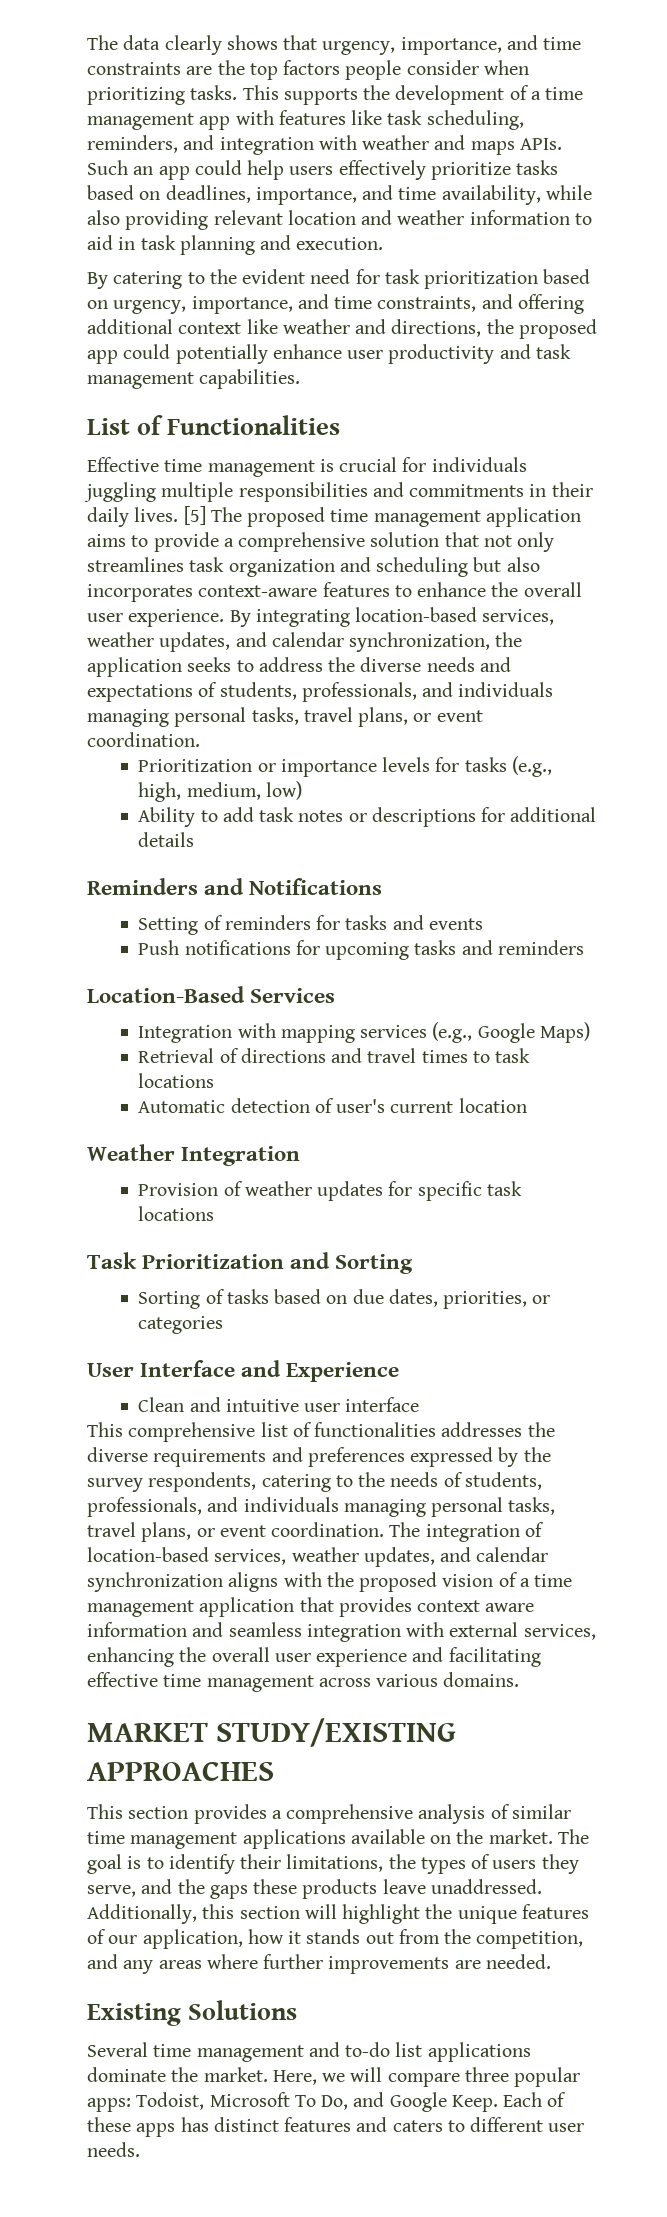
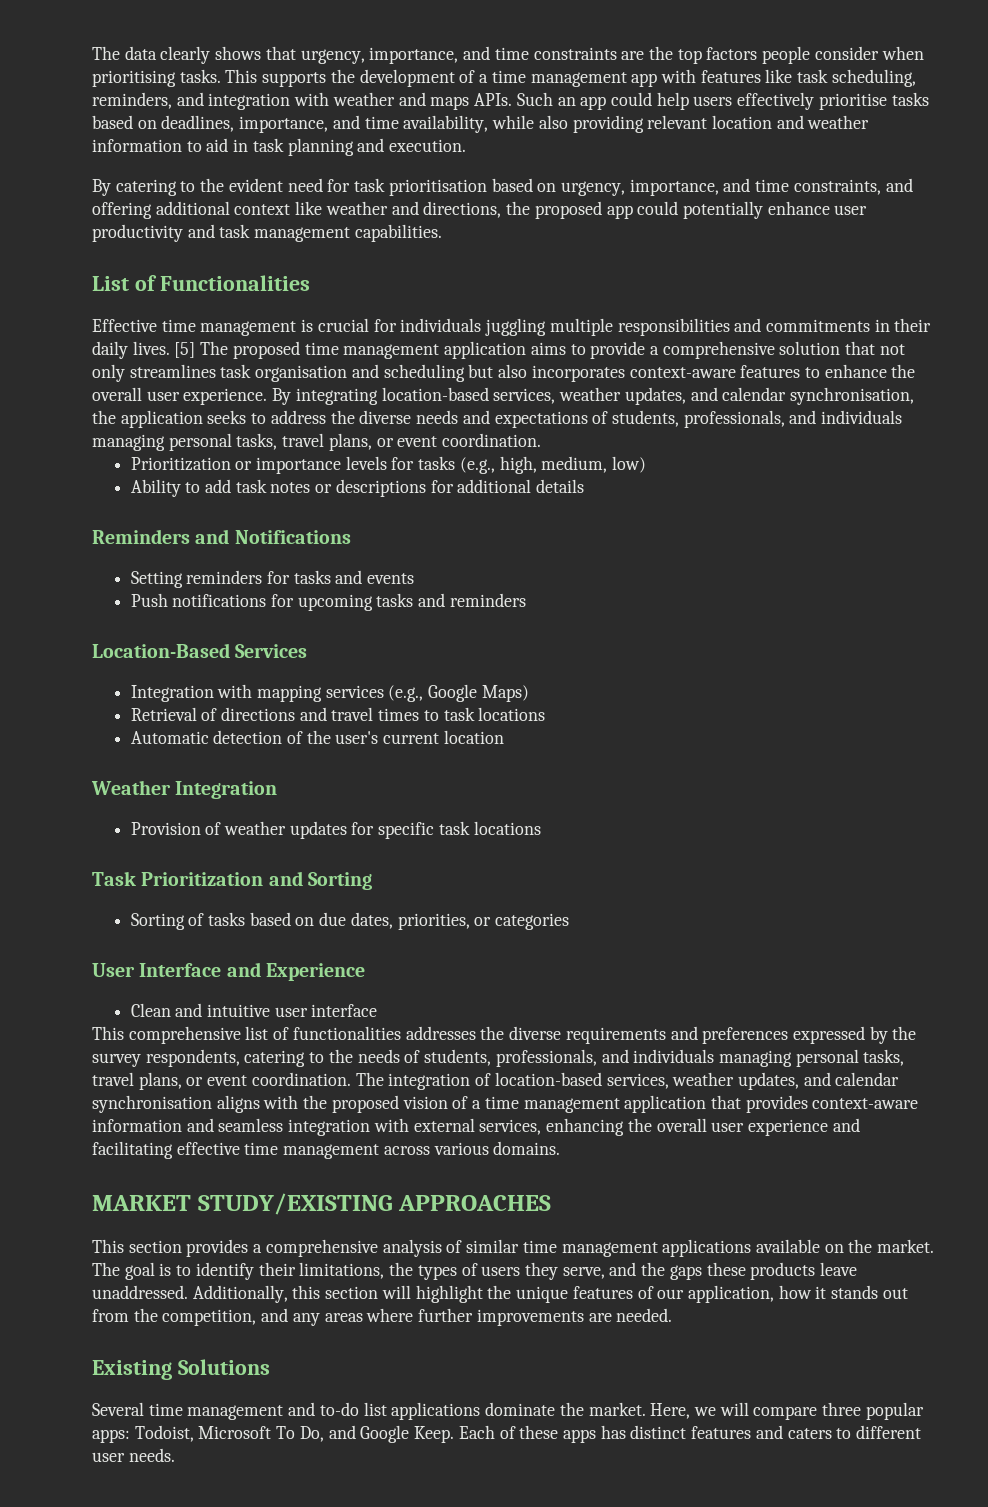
[87,87,185,105] prioritizing -> [92,70,176,87] prioritising
[430,162,511,180] prioritize -> [818,93,887,110] prioritise
[424,271,539,289] prioritization -> [388,179,487,196] prioritisation
[228,559,335,577] organization -> [255,365,348,382] organisation
[349,632,491,652] synchronization, -> [789,387,914,405] synchronisation,
[203,915,223,930] of -> (183, 579) none
(334, 1105) none -> [306,730,331,744] the
[87,1572,223,1592] synchronization -> [92,1095,212,1113] synchronisation
[417,1600,535,1612] context aware -> [812,1098,919,1109] context-aware

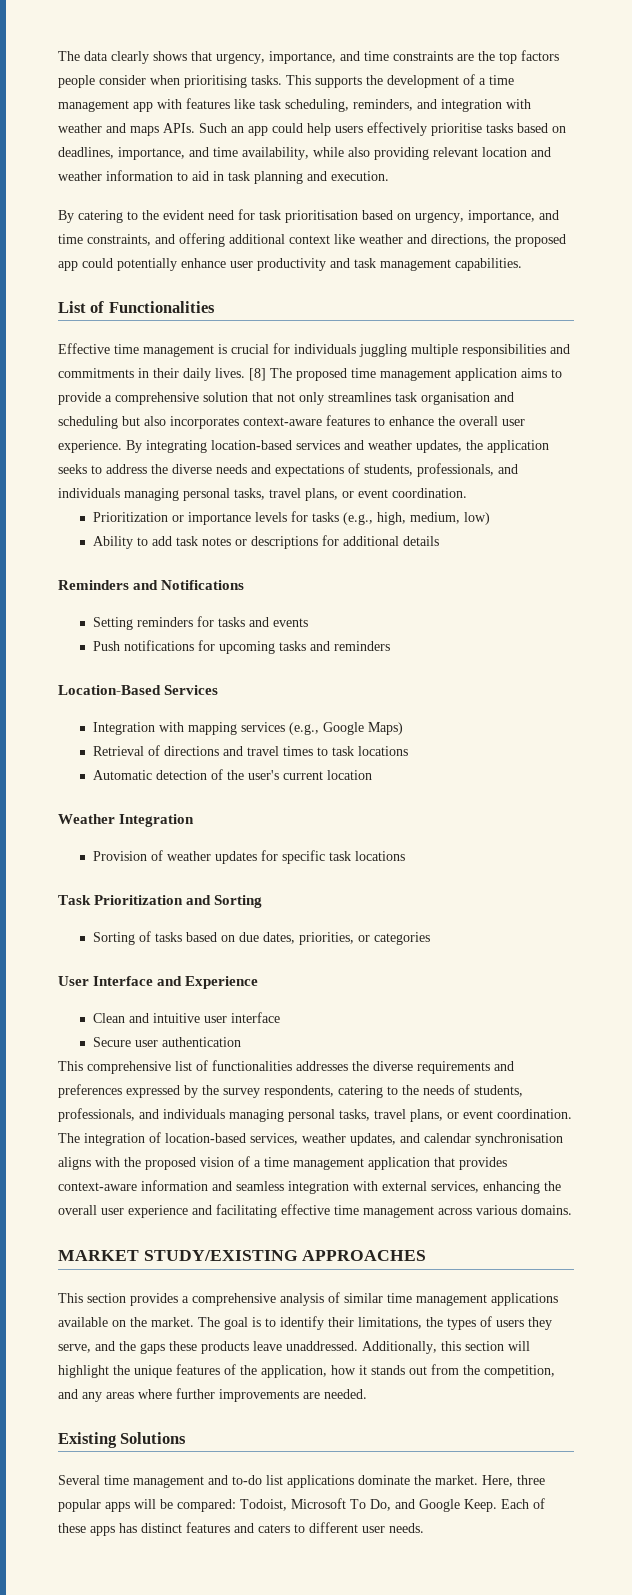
[174,342,196,358] [5] -> [249,368,266,381] [8]
[493,387,914,405] services, weather updates, and calendar synchronisation, -> [296,440,462,453] services and weather updates,
(378, 1010) none -> [92,1037,241,1047] // Secure user authentication
[657,1289,685,1299] our -> [240,1365,257,1375] the
[693,1402,924,1420] [92,1429,130,1443] we will compare three popular apps: -> [517,1475,545,1485] [58,1499,236,1512] three popular apps will be compared:

